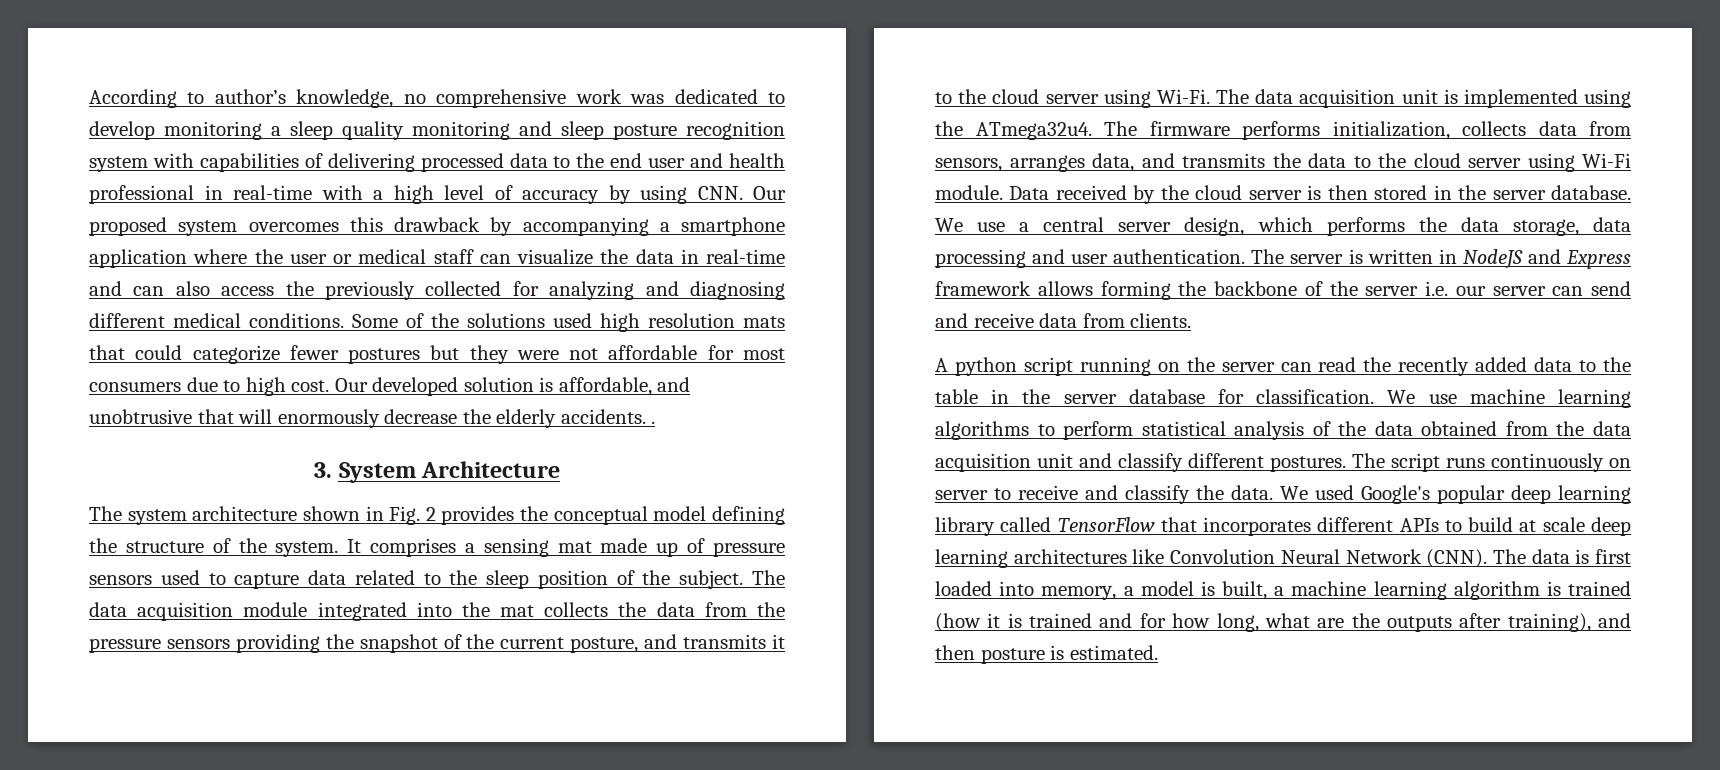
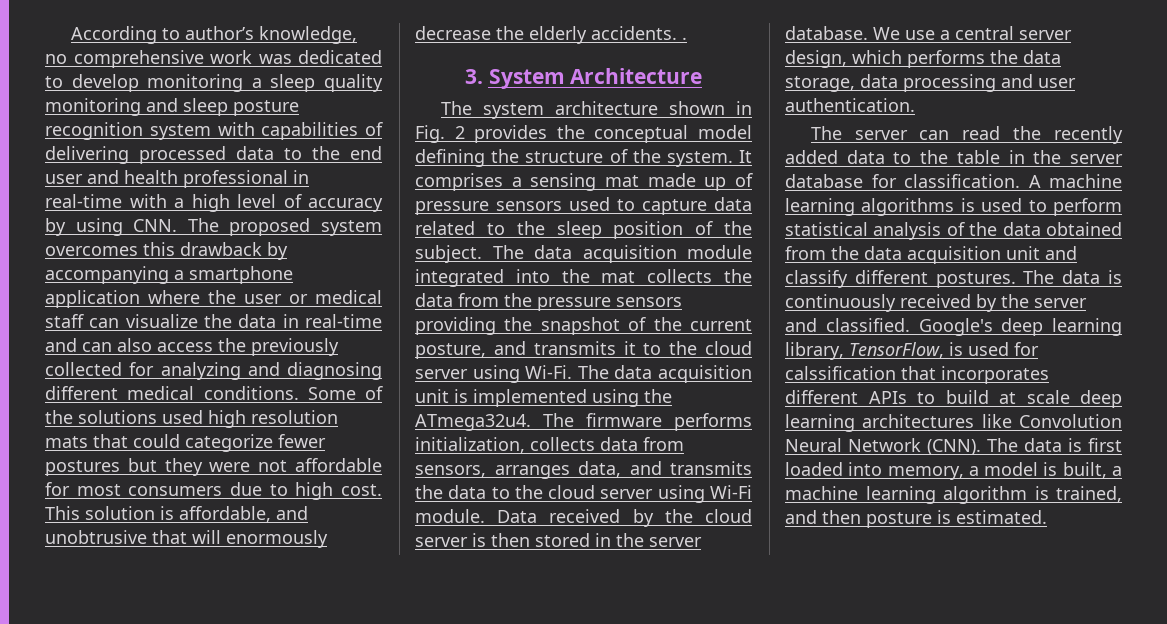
[753,186,786,200] Our -> [187,218,219,232] The
[334,377,459,396] Our developed -> [45,506,80,520] This
(1246, 256) none -> (915, 105) //
[1348,249,1631,269] [935,281,1631,300] [935,313,1192,328] [935,357,1275,376] is written in NodeJS and Express framework allows forming the backbone of the server i.e. our server can send and receive data from clients. // A python script running on the server -> (908, 135) none
[1387,390,1457,404] We use -> [1028,175,1041,188] A
(1029, 430) none -> [960,198,1023,212] is used
[1391,453,1631,472] [935,485,1631,504] [935,517,1155,536] script runs continuously on server to receive and classify the data. We used Google's popular deep learning library called TensorFlow -> [1062,270,1122,284] [785,294,1087,312] [785,318,1122,336] [785,342,1039,360] [785,366,896,380] data is continuously received by the server and classified. Google's deep learning library, TensorFlow, is used for calssification
[1568,581,1631,596] [935,613,1591,632] trained (how it is trained and for how long, what are the outputs after training), -> [1056,486,1122,502] trained,

